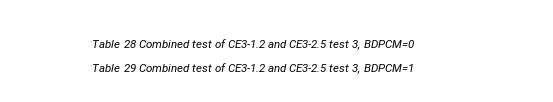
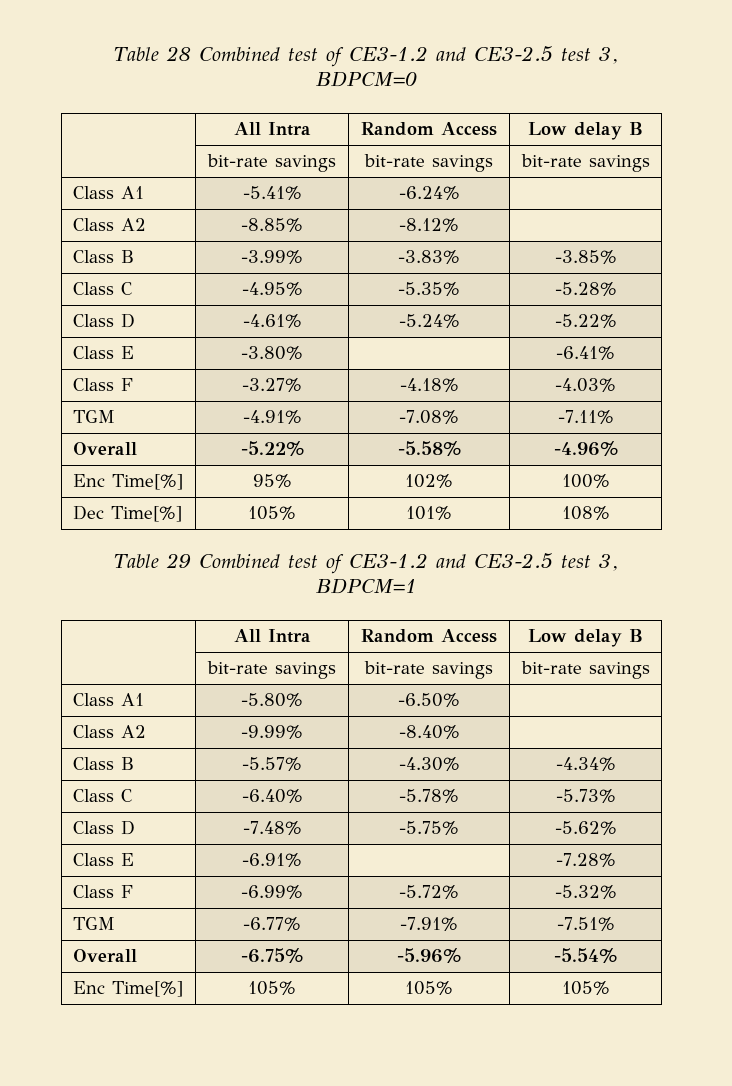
(414, 44) none -> [233,122,311,136] [361,122,497,136] [528,122,643,140] [207,154,336,172] [364,154,493,172] [520,154,650,172] [73,186,145,199] [242,186,302,200] [398,186,460,200] [73,218,147,231] [241,218,303,232] [399,218,459,232] [73,250,135,263] [241,250,303,264] [398,250,460,264] [554,250,617,264] [73,282,134,295] [241,282,303,296] [398,282,460,296] [554,282,617,296] [73,313,136,328] [242,314,302,328] [398,314,460,328] [554,314,617,328] [73,346,135,359] [241,346,303,360] [556,346,615,360] [73,378,134,391] [242,378,302,392] [399,378,459,392] [555,378,616,392] [73,410,116,423] [242,410,302,424] [399,410,459,424] [557,410,614,424] [73,442,138,455] [240,441,304,456] [397,441,461,456] [553,441,618,456] [73,474,184,490] [252,474,292,488] [405,474,453,488] [561,474,610,488] [73,505,183,522] [248,506,296,520] [406,506,452,520] [561,506,610,520] // | All Intra | Random Access | Low delay B // | bit-rate savings | bit-rate savings | bit-rate savings // Class A1 | -5.41% | -6.24% | // Class A2 | -8.85% | -8.12% | // Class B | -3.99% | -3.83% | -3.85% // Class C | -4.95% | -5.35% | -5.28% // Class D | -4.61% | -5.24% | -5.22% // Class E | -3.80% | | -6.41% // Class F | -3.27% | -4.18% | -4.03% // TGM | -4.91% | -7.08% | -7.11% // Overall | -5.22% | -5.58% | -4.96% // Enc Time[%] | 95% | 102% | 100% // Dec Time[%] | 105% | 101% | 108%
(414, 68) none -> [233,629,311,643] [361,629,497,643] [528,629,643,647] [207,661,336,679] [364,661,493,679] [520,661,650,679] [73,693,145,706] [241,693,303,707] [398,693,460,707] [73,725,147,738] [241,725,303,739] [398,725,460,739] [73,757,135,770] [242,757,302,771] [398,757,460,771] [555,757,616,771] [73,789,134,802] [241,789,303,803] [399,789,459,803] [555,789,616,803] [73,820,136,835] [242,821,302,835] [399,821,459,835] [554,821,617,835] [73,853,135,866] [242,853,302,867] [555,853,616,867] [73,885,134,898] [241,885,303,899] [399,885,459,899] [554,885,617,899] [73,917,116,930] [243,917,301,931] [400,917,458,931] [556,917,615,931] [73,949,138,962] [241,948,303,963] [397,948,461,963] [554,948,617,963] [73,981,184,997] [248,981,296,995] [405,981,453,995] [561,981,610,995] // | All Intra | Random Access | Low delay B // | bit-rate savings | bit-rate savings | bit-rate savings // Class A1 | -5.80% | -6.50% | // Class A2 | -9.99% | -8.40% | // Class B | -5.57% | -4.30% | -4.34% // Class C | -6.40% | -5.78% | -5.73% // Class D | -7.48% | -5.75% | -5.62% // Class E | -6.91% | | -7.28% // Class F | -6.99% | -5.72% | -5.32% // TGM | -6.77% | -7.91% | -7.51% // Overall | -6.75% | -5.96% | -5.54% // Enc Time[%] | 105% | 105% | 105%

